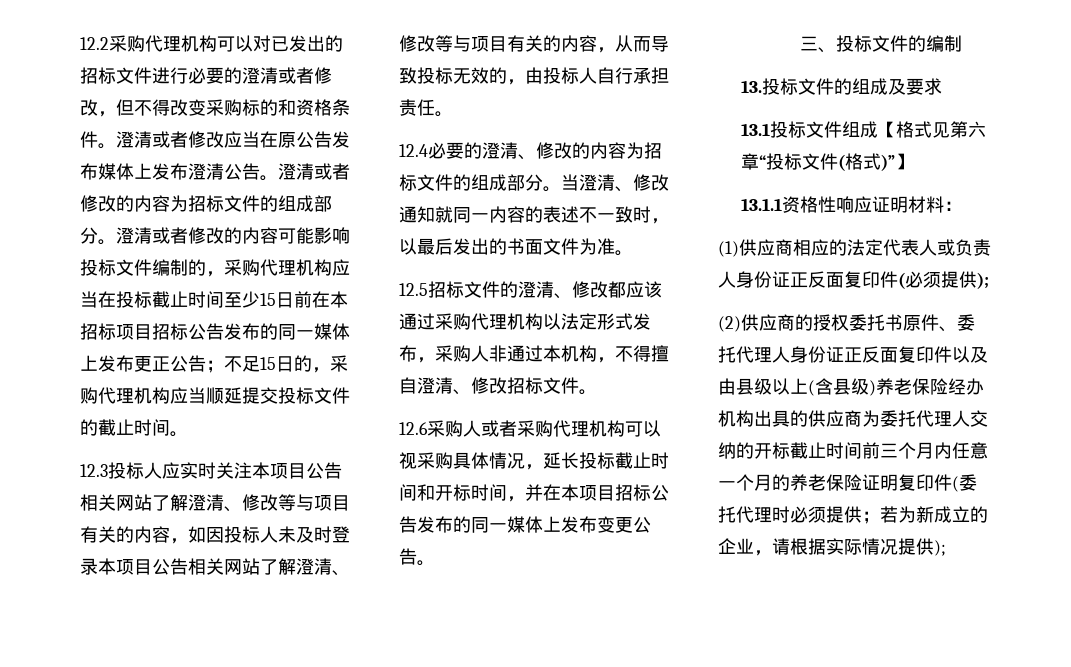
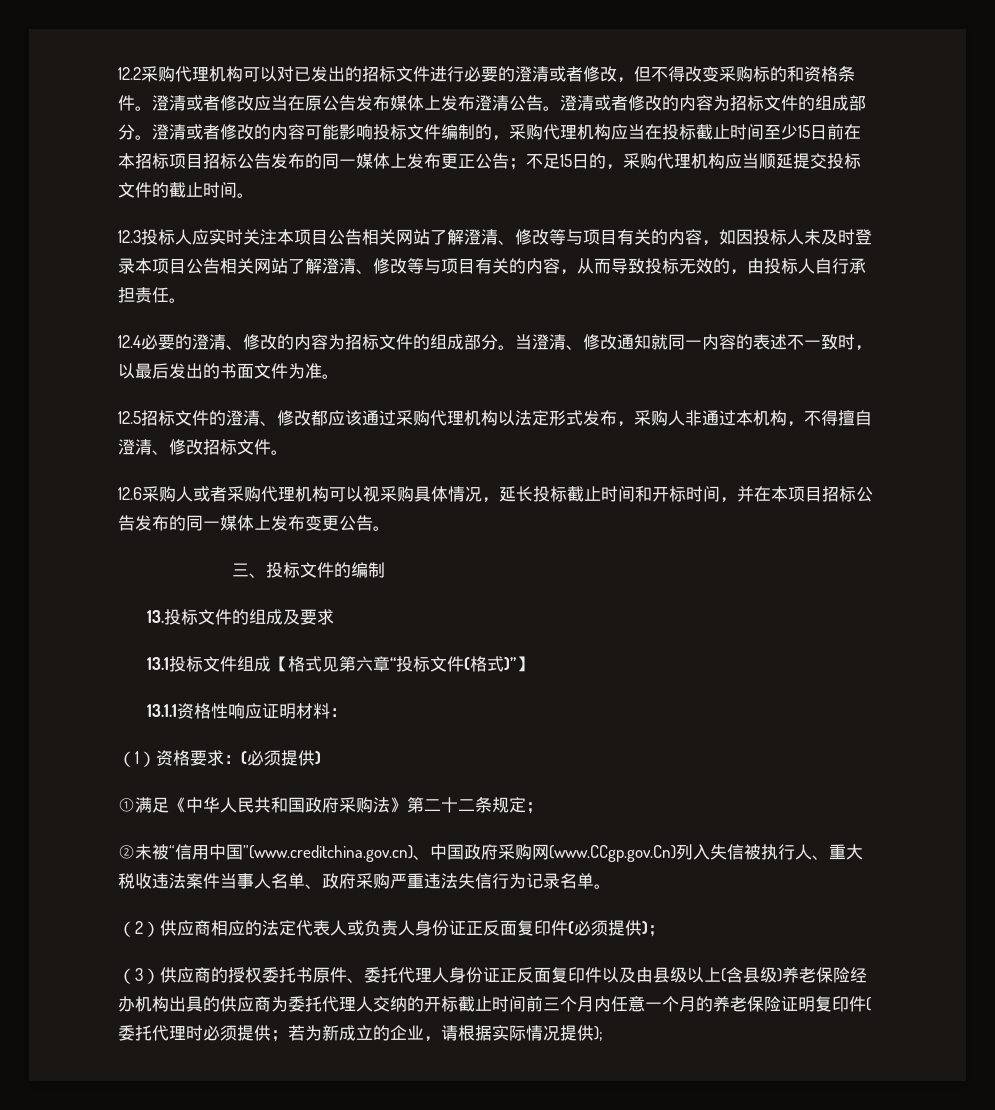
[718,241,739,257] (1) -> [118,750,321,767] [118,797,543,814] [118,844,863,862] [118,873,611,889] [118,921,160,937] （1）资格要求：(必须提供) // ①满足《中华人民共和国政府采购法》第二十二条规定； // ②未被“信用中国”(www.creditchina.gov.cn)、中国政府采购网(www.CCgp.gov.Cn)列入失信被执行人、重大税收违法案件当事人名单、政府采购严重违法失信行为记录名单。 // （2）
[977,272,989,289] [718,316,741,332] ); // (2) -> [642,921,665,937] [118,968,160,984] )； // （3）

